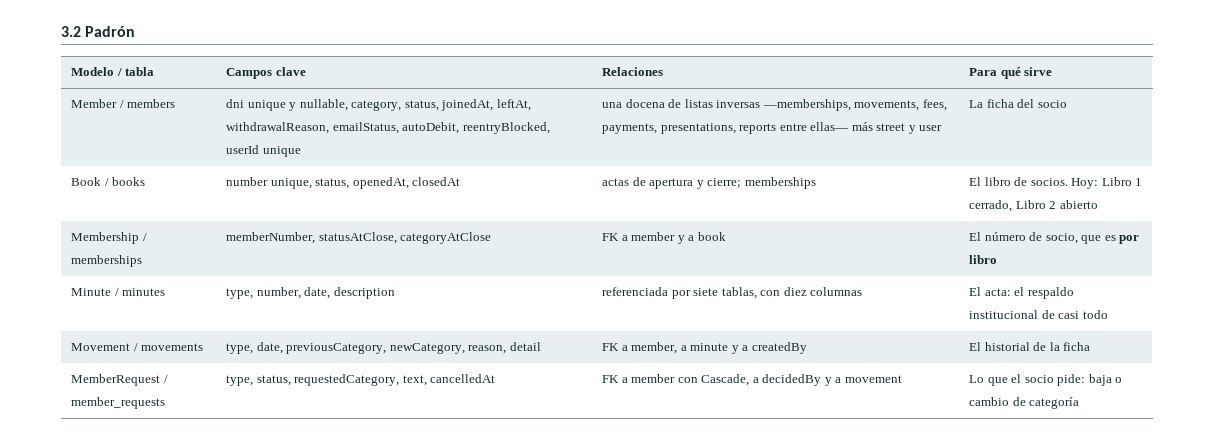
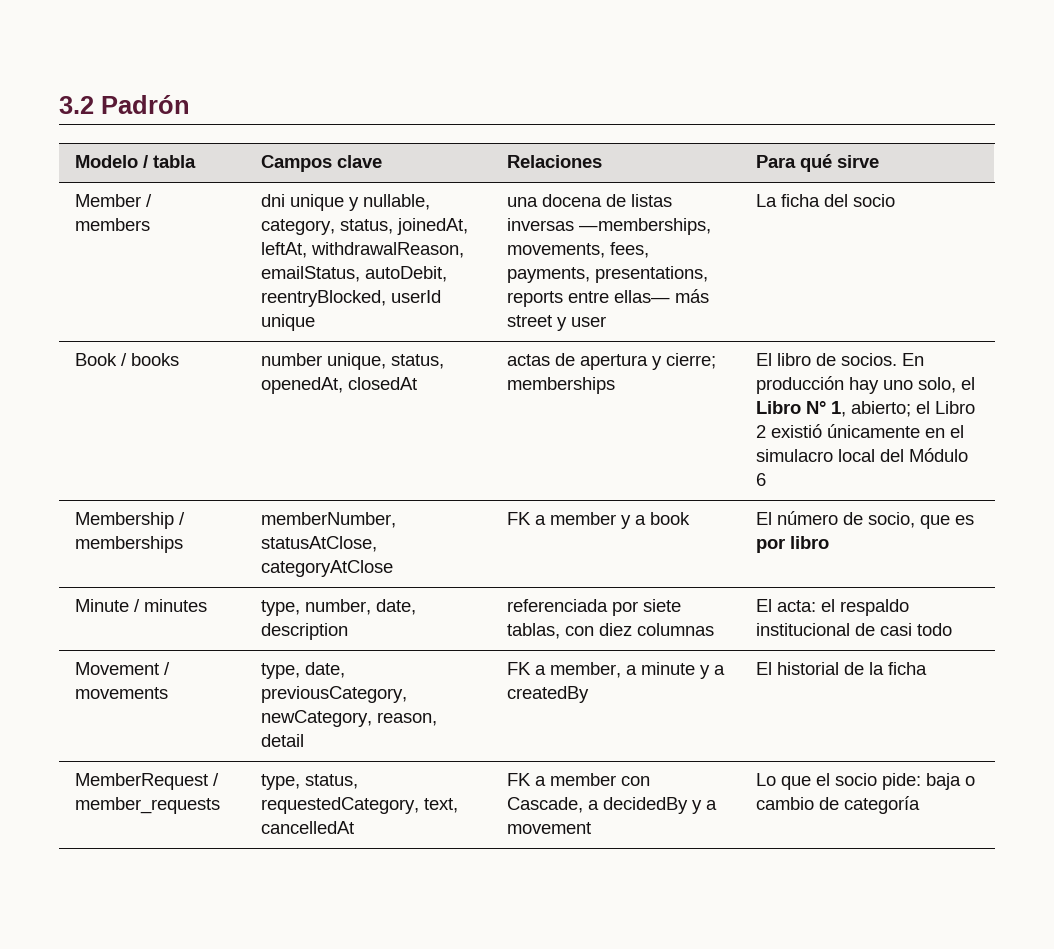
[1071,177,1143,189] [969,200,1098,212] Hoy: Libro 1 cerrado, Libro 2 abierto -> [902,353,925,366] [756,376,976,394] [756,401,976,417] [756,424,965,438] [756,448,969,462] [756,473,767,486] En producción hay uno solo, el Libro N° 1, abierto; el Libro 2 existió únicamente en el simulacro local del Módulo 6

